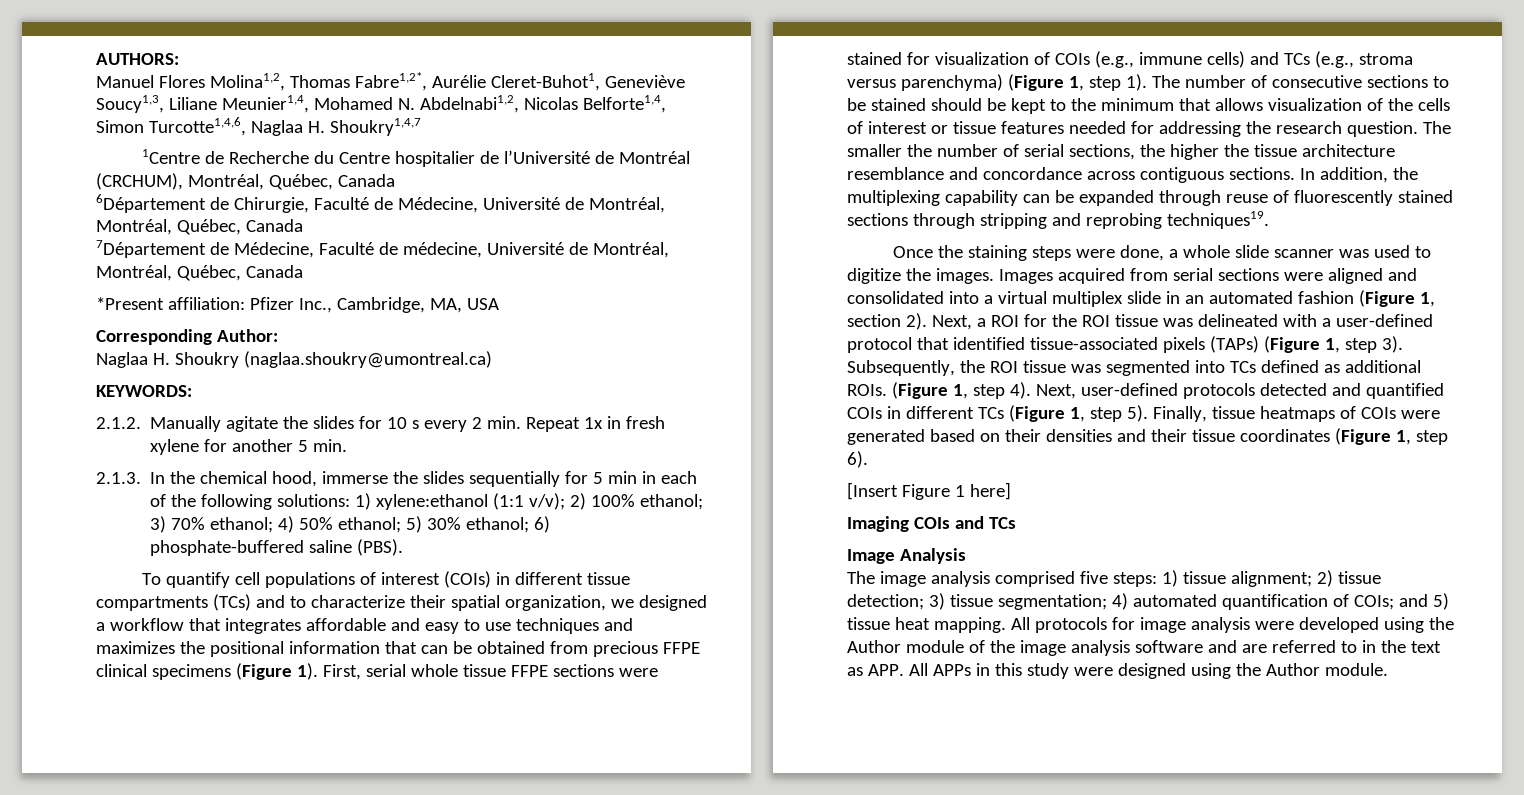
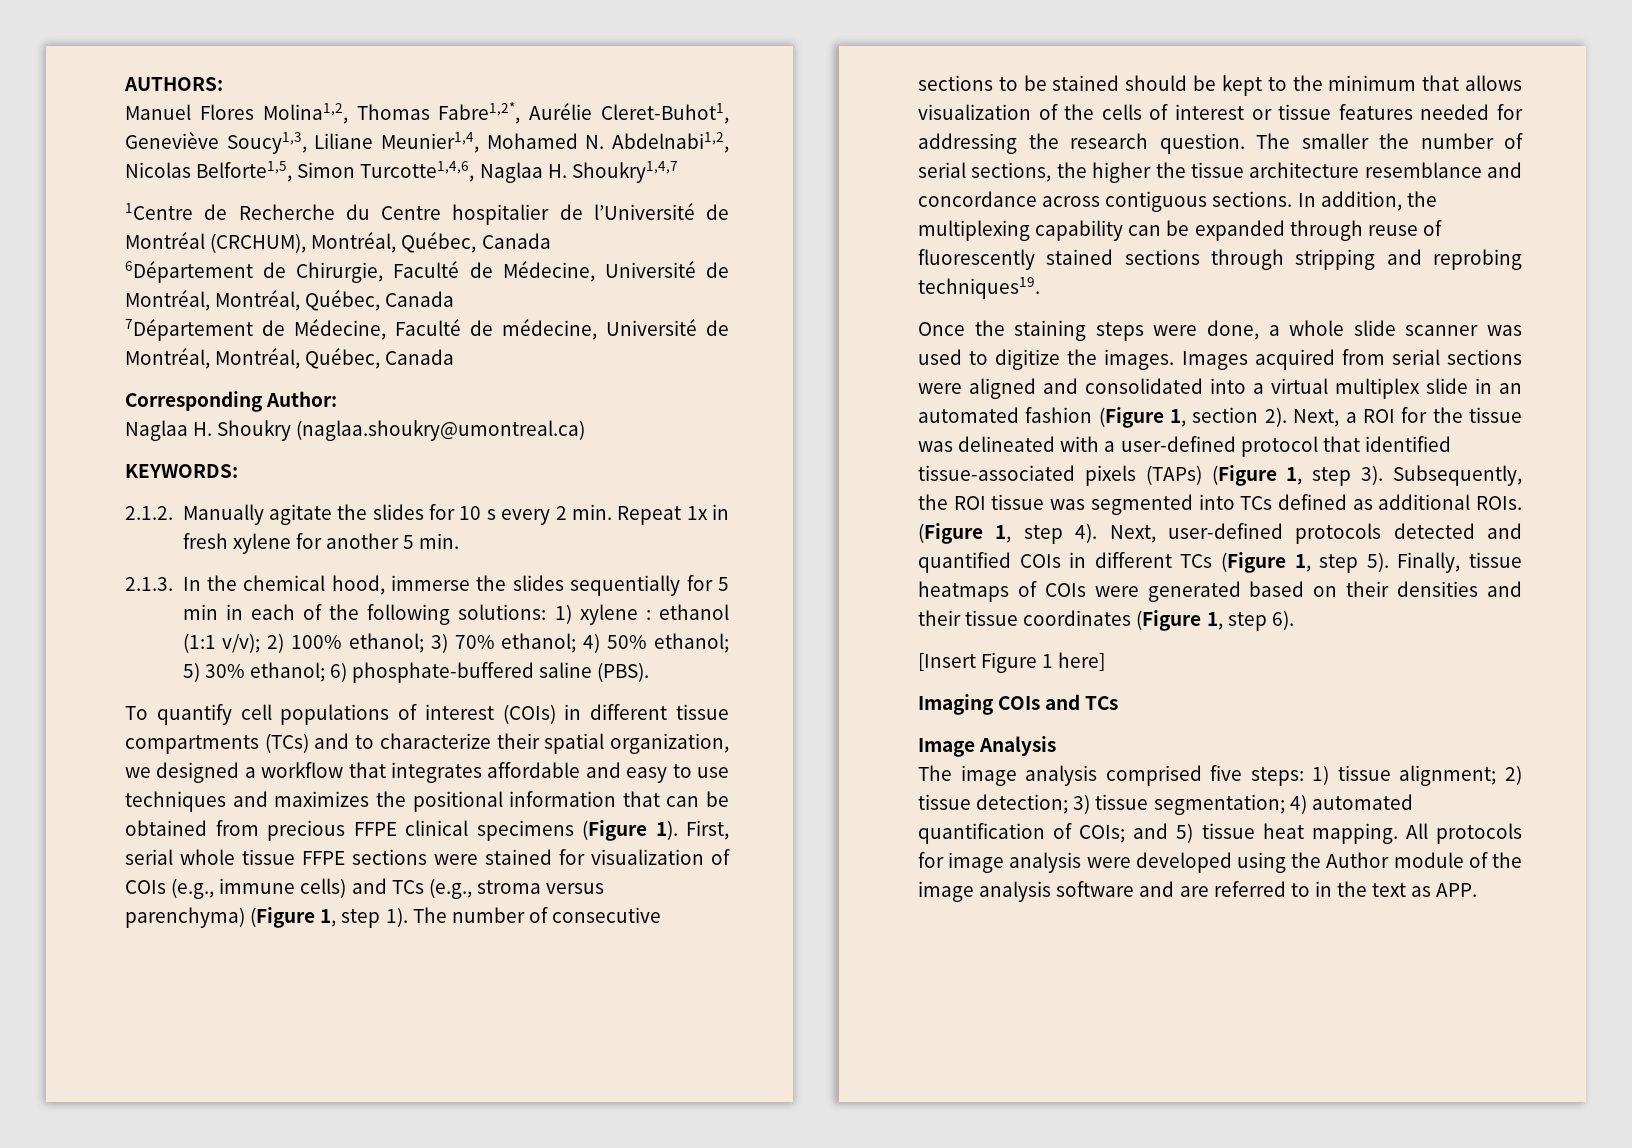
[582,95,666,113] Belforte1,4, -> [196,161,293,182] Belforte1,5,
[96,297,499,313] // *Present affiliation: Pfizer Inc., Cambridge, MA, USA -> (455, 357) none
[376,494,489,510] xylene:ethanol -> [579,604,729,625] xylene : ethanol
[1081,315,1110,327] ROI -> (1463, 415) none
[908,663,1388,679] All APPs in this study were designed using the Author module. -> (1478, 890) none

